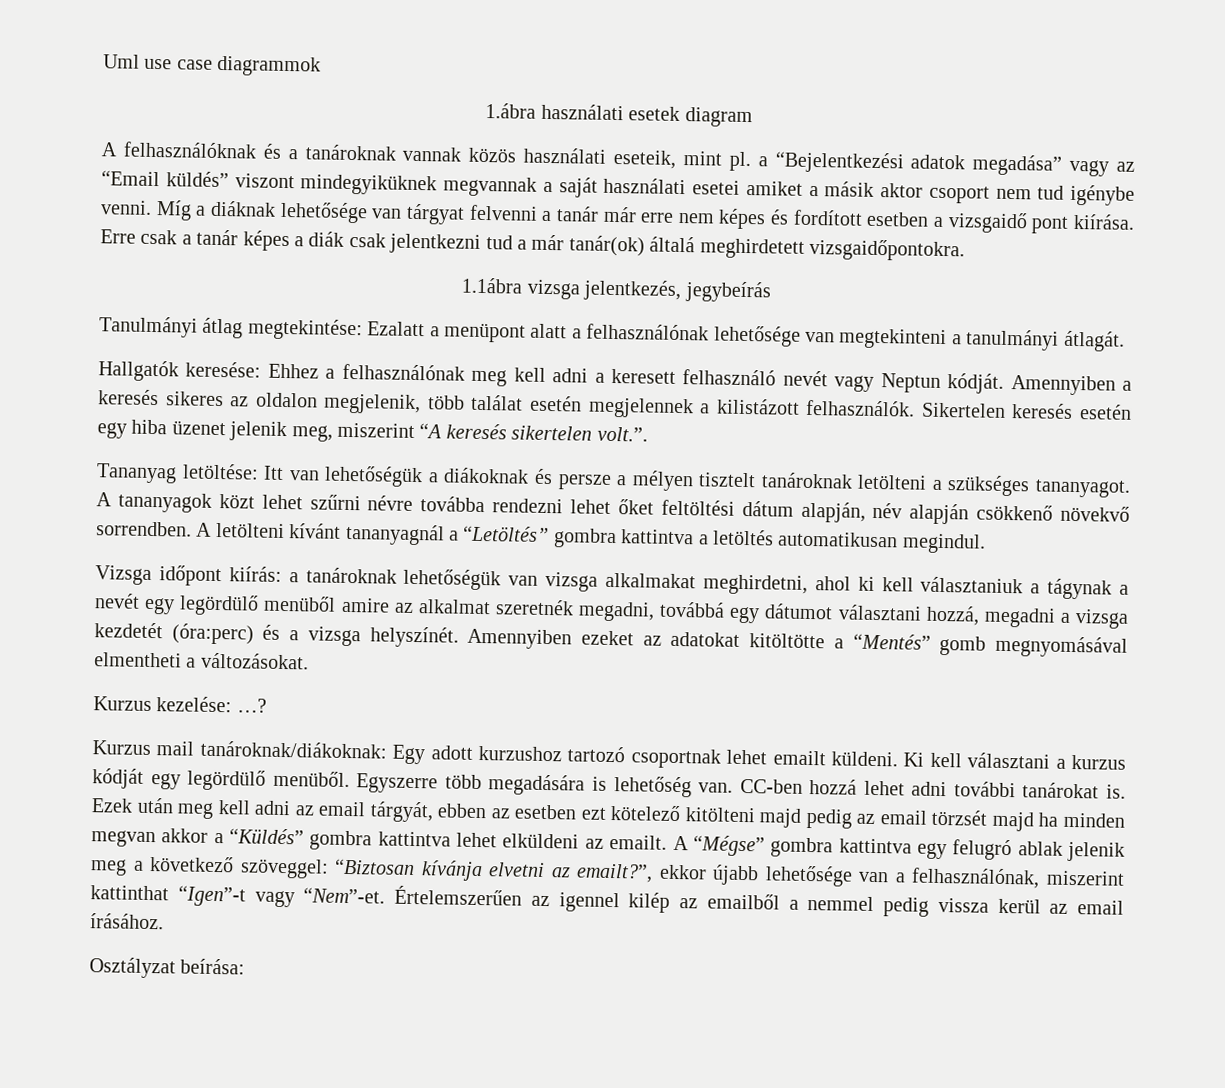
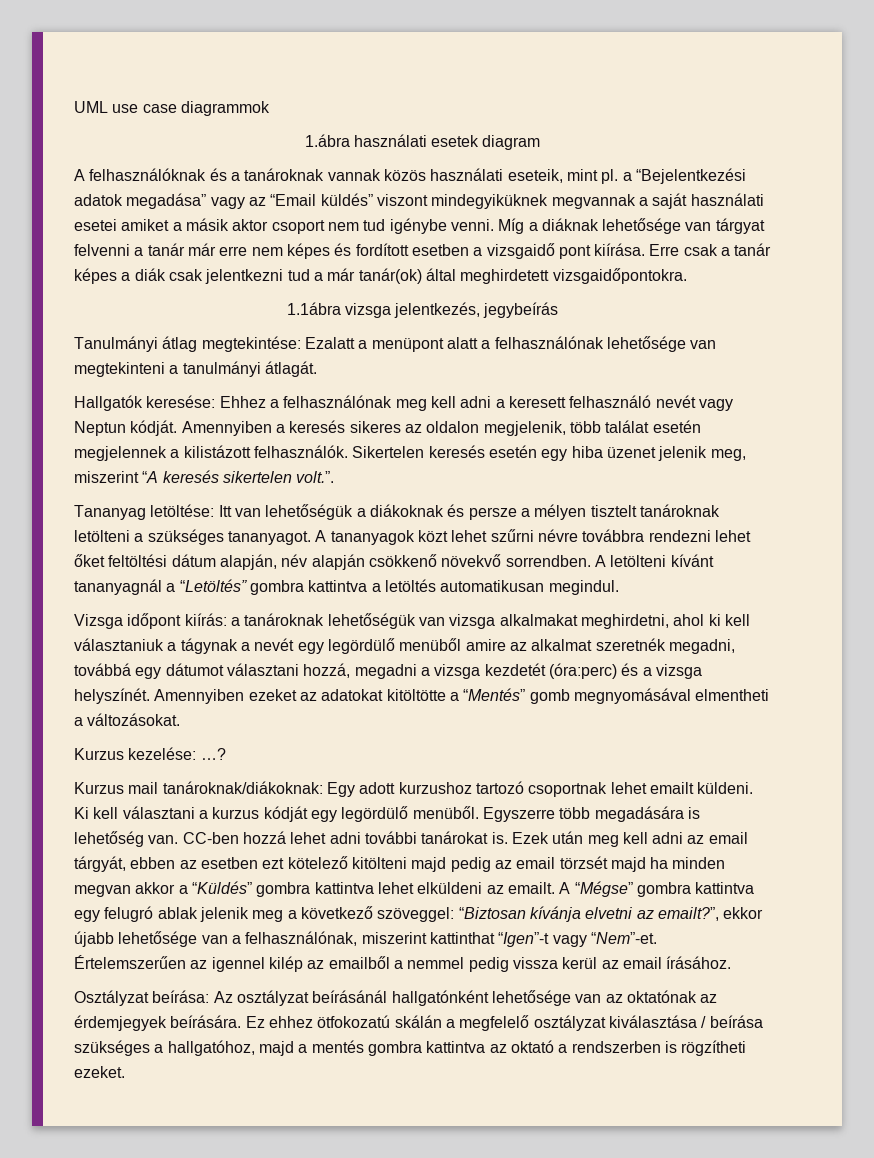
[103,54,140,69] Uml -> [74,101,108,113] UML
[649,236,696,253] általá -> [425,268,456,281] által
[420,496,486,513] továbba -> [582,529,645,542] továbbra
(246, 966) none -> [213,990,718,1006] [74,1015,763,1031] [74,1040,747,1056] [74,1066,125,1078] Az osztályzat beírásánál hallgatónként lehetősége van az oktatónak az érdemjegyek beírására. Ez ehhez ötfokozatú skálán a megfelelő osztályzat kiválasztása / beírása szükséges a hallgatóhoz, majd a mentés gombra kattintva az oktató a rendszerben is rögzítheti ezeket.

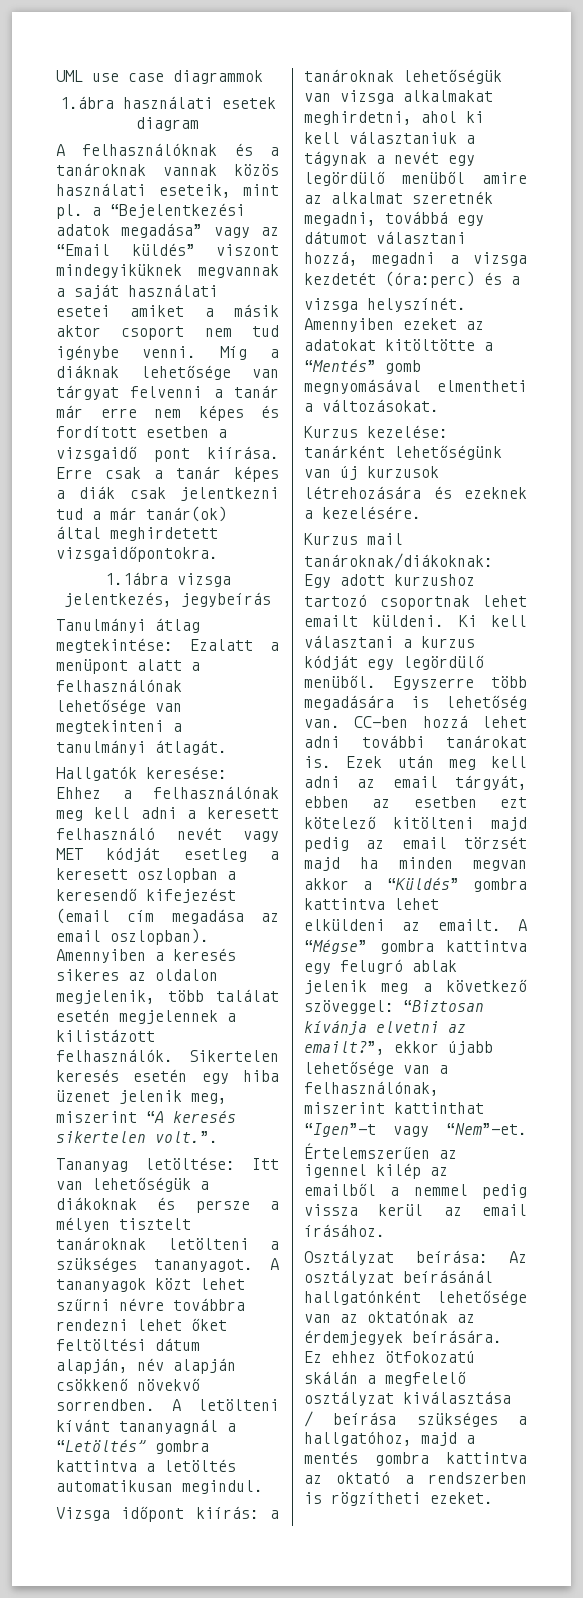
[74,420,178,436] Neptun kódját. -> [56,847,279,862] [56,868,236,883] [56,888,236,903] [56,908,279,924] [56,928,209,945] MET kódját esetleg a keresett oszlopban a keresendő kifejezést (email cím megadása az email oszlopban).
(652, 671) none -> (520, 280) //
[200,748,226,760] …? -> [304,445,502,460] [304,466,439,480] [304,486,527,499] [304,506,421,519] tanárként lehetőségünk van új kurzusok létrehozására és ezeknek a kezelésére.

